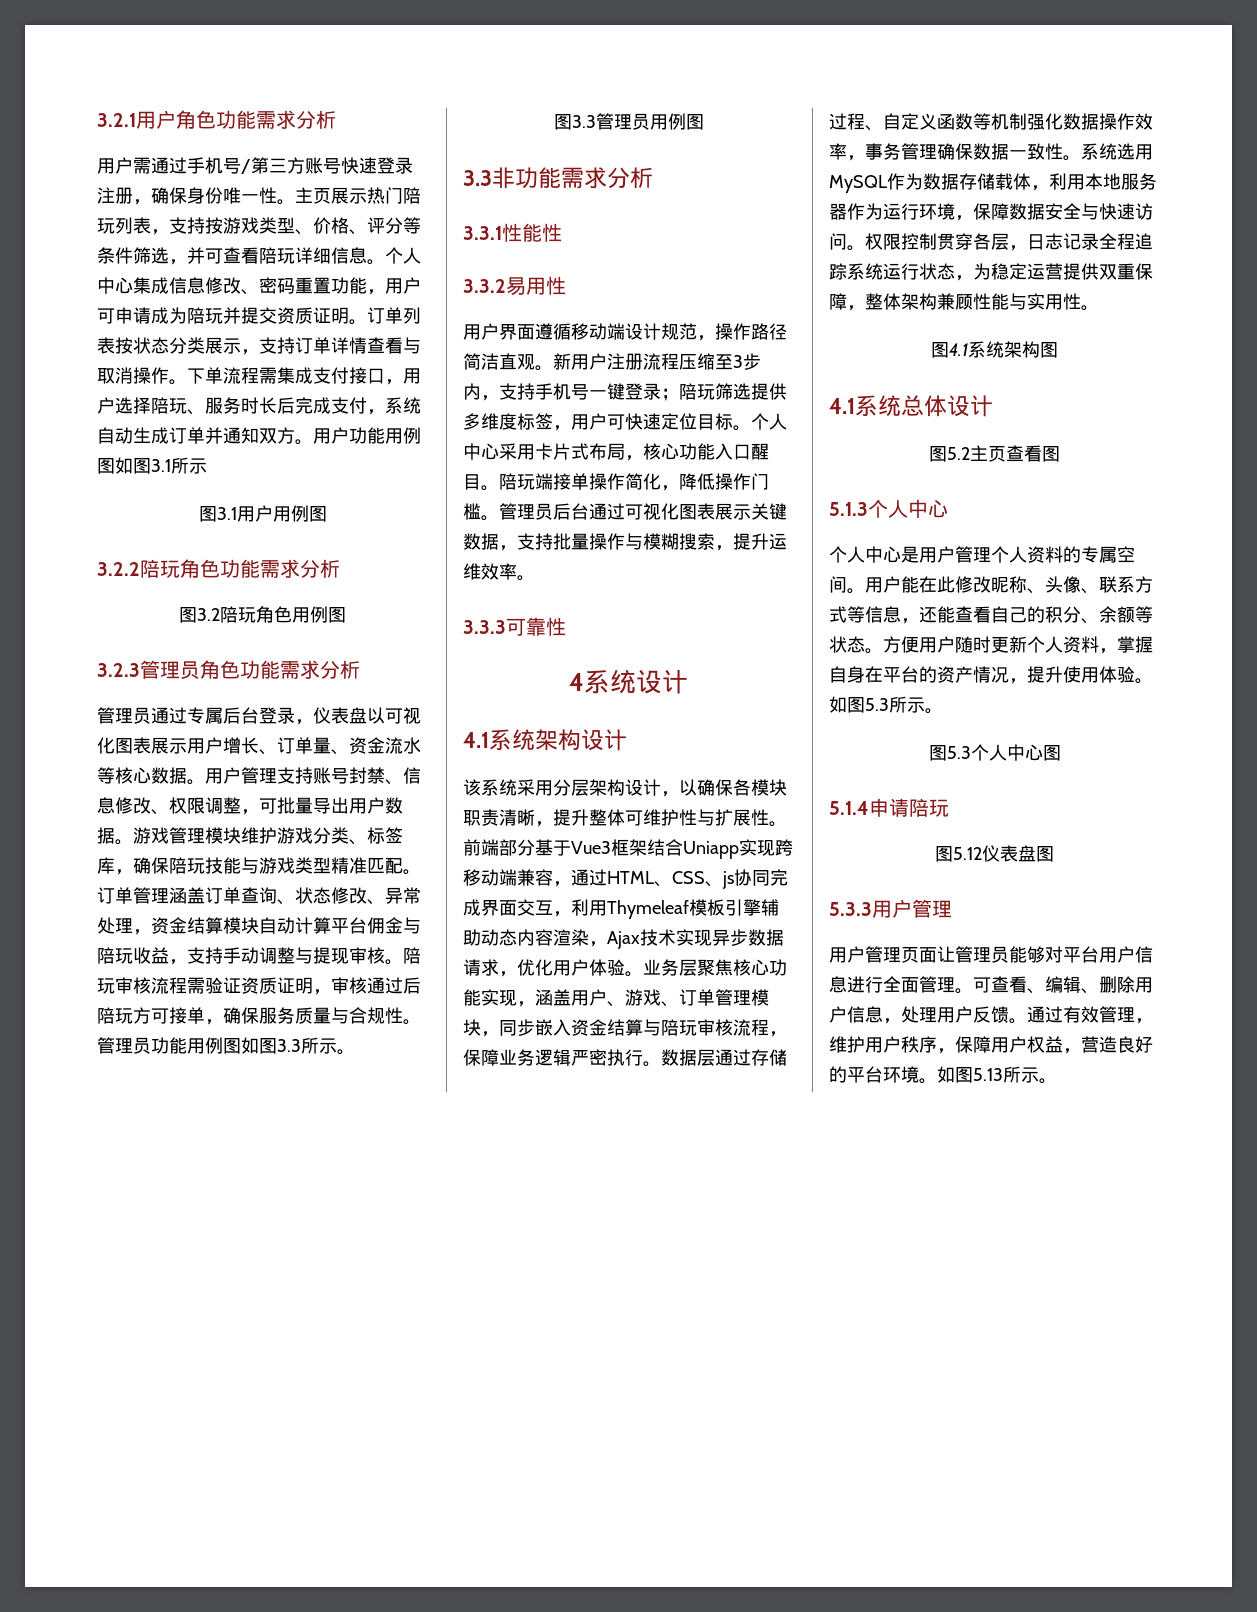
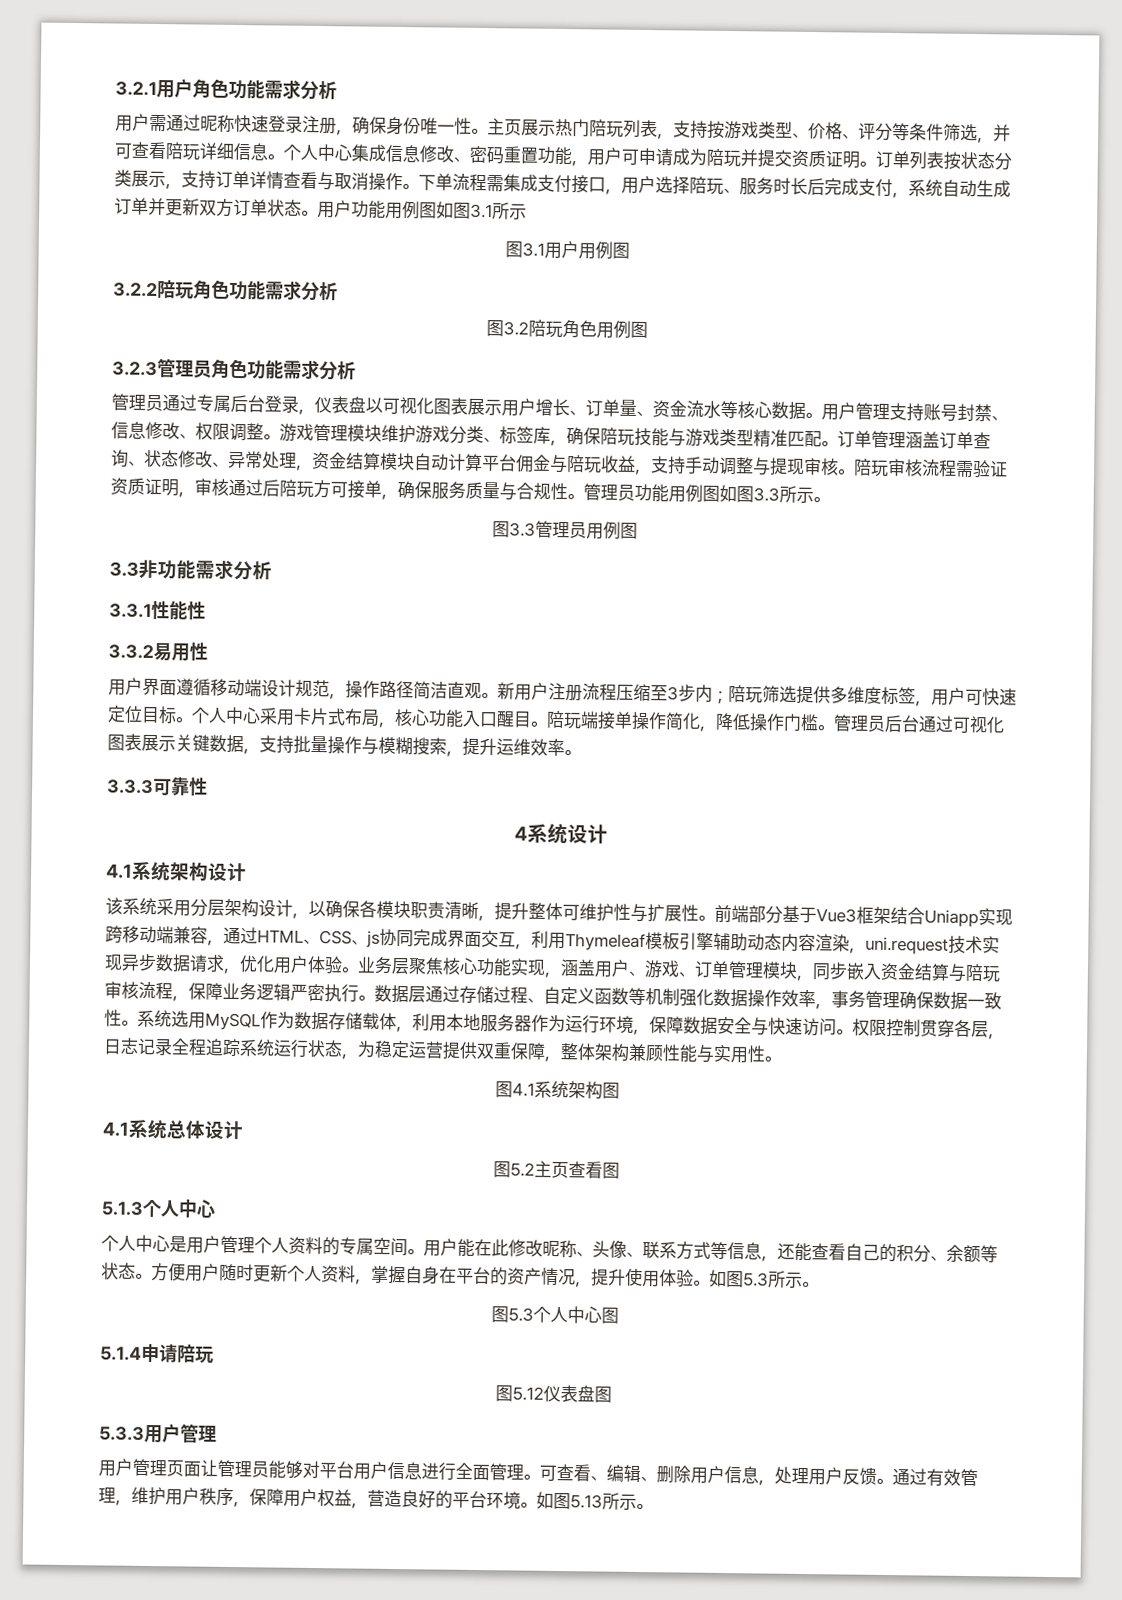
[187,157,341,174] 手机号/第三方账号 -> [200,114,235,132] 昵称
[223,427,295,444] 通知双方 -> [165,198,302,217] 更新双方订单状态
[241,797,403,815] [97,827,115,844] ，可批量导出用户数据 -> (264, 432) none
[481,383,661,401] ，支持手机号一键登录 -> (713, 693) none
[607,931,640,949] Ajax -> [865,936,949,955] uni.request

